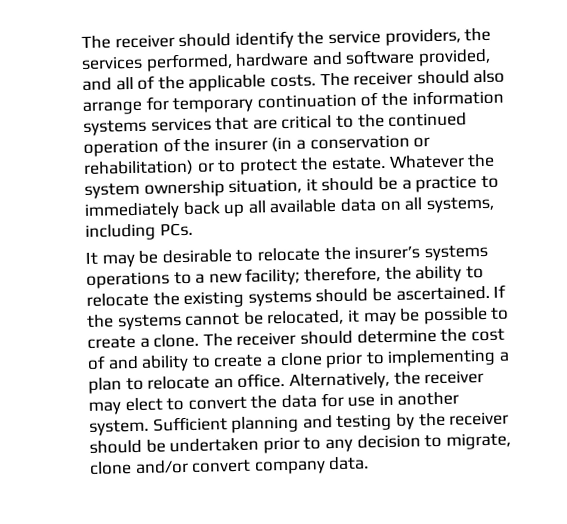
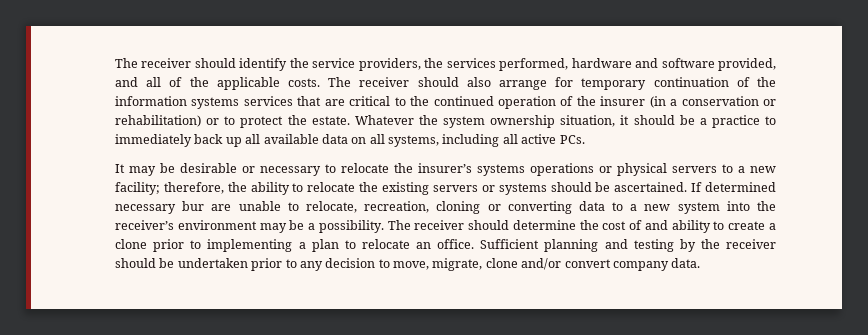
(156, 232) none -> [502,134,557,144] all active
(232, 256) none -> [242,166,322,176] or necessary
(170, 280) none -> [599,163,718,176] or physical servers
(245, 299) none -> [432,185,495,192] servers or
[86,306,510,331] [86,333,200,349] the systems cannot be relocated, it may be possible to create a clone. -> [704,182,776,192] [115,201,776,214] [115,220,384,233] determined necessary bur are unable to relocate, recreation, cloning or converting data to a new system into the receiver’s environment may be a possibility.
[288,370,485,390] [87,391,460,415] [88,419,149,436] Alternatively, the receiver may elect to convert the data for use in another system. -> (475, 244) none
(443, 441) none -> [393,261,430,270] move,

